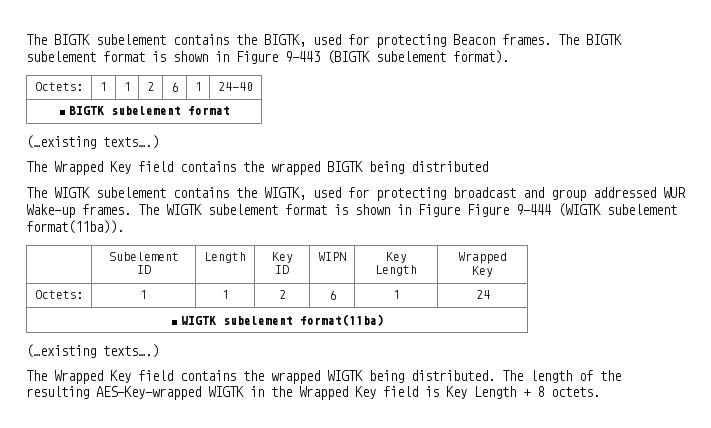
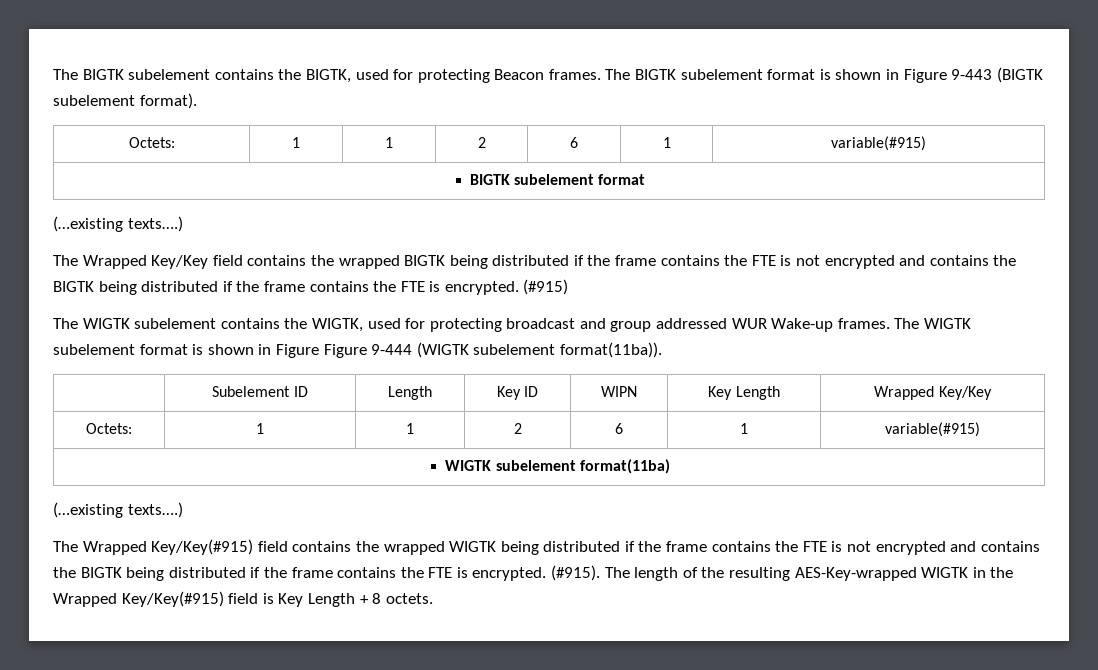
[218,82,253,91] 24-40 -> [831,136,926,151] variable(#915)
[110,161,131,174] Key -> [151,255,209,269] Key/Key
(488, 166) none -> [573,255,1017,269] [53,279,569,295] if the frame contains the FTE is not encrypted and contains the BIGTK being distributed if the frame contains the FTE is encrypted. (#915)
[472,266,493,277] [34,290,84,299] [140,290,147,299] [221,290,229,299] [278,290,286,299] [328,290,336,300] [392,290,400,299] [475,290,490,299] Key // Octets: | 1 | 1 | 2 | 6 | 1 | 24 -> [938,386,992,400] [86,423,132,434] [256,423,264,434] [405,423,414,434] [513,423,522,434] [615,423,623,434] [740,423,748,434] [885,422,980,437] Key/Key // Octets: | 1 | 1 | 2 | 6 | 1 | variable(#915)
[110,370,131,383] Key -> [151,539,254,555] Key/Key(#915)
[411,370,495,381] distributed. -> [543,541,1040,555] [53,565,601,581] distributed if the frame contains the FTE is not encrypted and contains the BIGTK being distributed if the frame contains the FTE is encrypted. (#915).
[355,386,376,399] Key -> [121,591,224,607] Key/Key(#915)

